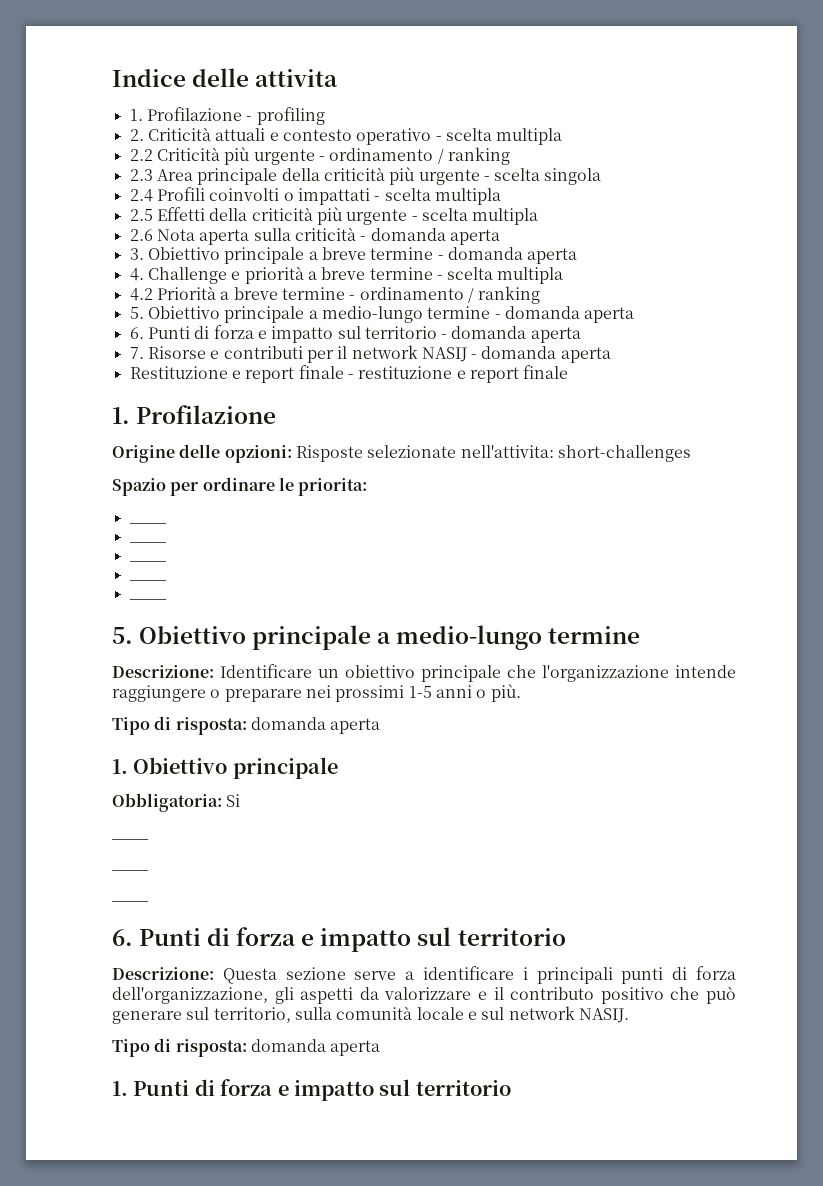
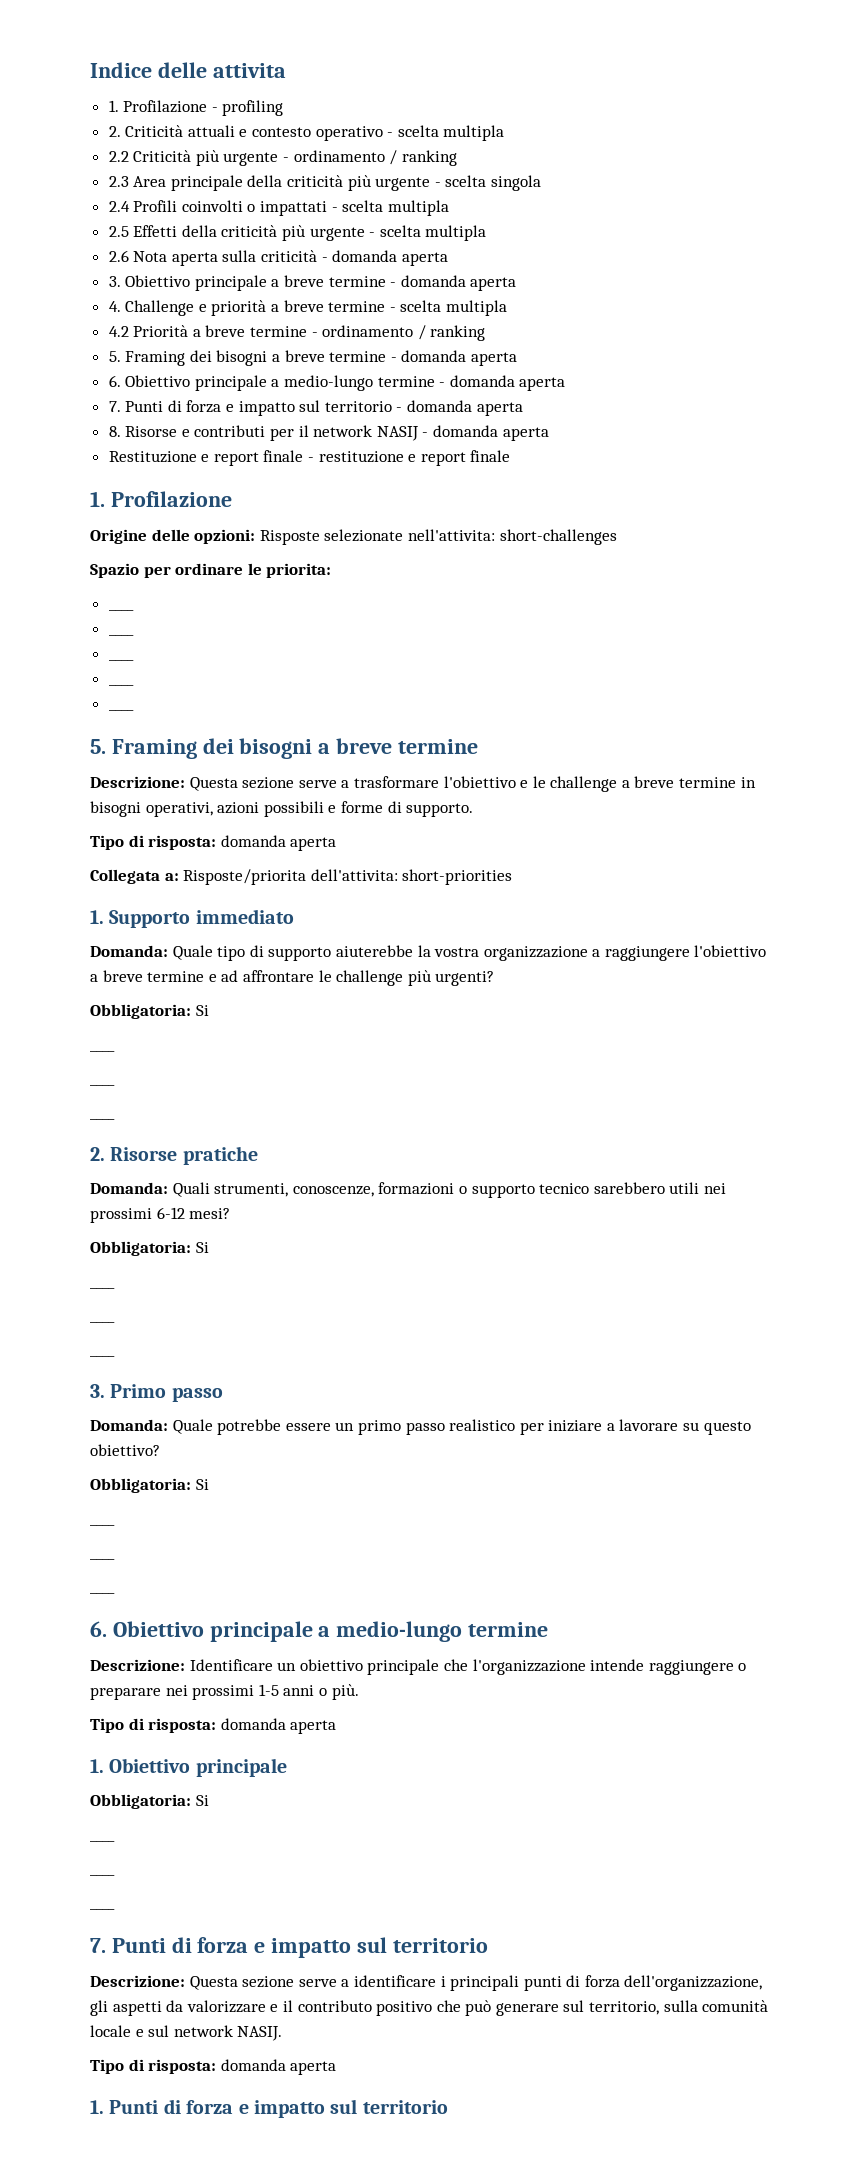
(144, 313) none -> [125,350,518,366] [108,375,121,387] Framing dei bisogni a breve termine - domanda aperta // 6.
[129,327,144,339] 6. -> [108,401,121,412] 7.
[129,347,144,359] 7. -> [108,426,121,437] 8.
(133, 635) none -> [111,738,478,759] [90,776,756,792] [90,801,474,817] [90,835,337,851] [90,869,513,885] [90,909,294,928] [90,945,767,961] [90,970,495,986] [90,1004,209,1019] [90,1050,115,1052] [90,1084,115,1086] [90,1118,115,1120] [90,1146,258,1165] [90,1182,726,1198] [90,1207,231,1223] [90,1241,209,1256] [90,1287,115,1289] [90,1321,115,1323] [90,1355,115,1357] [90,1384,223,1402] [90,1419,751,1435] [90,1444,160,1456] [90,1478,209,1493] [90,1524,115,1526] [90,1558,115,1560] [90,1592,115,1594] [90,1621,107,1637] Framing dei bisogni a breve termine // Descrizione: Questa sezione serve a trasformare l'obiettivo e le challenge a breve termine in bisogni operativi, azioni possibili e forme di supporto. // Tipo di risposta: domanda aperta // Collegata a: Risposte/priorita dell'attivita: short-priorities // 1. Supporto immediato // Domanda: Quale tipo di supporto aiuterebbe la vostra organizzazione a raggiungere l'obiettivo a breve termine e ad affrontare le challenge più urgenti? // Obbligatoria: Si // ____ // ____ // ____ // 2. Risorse pratiche // Domanda: Quali strumenti, conoscenze, formazioni o supporto tecnico sarebbero utili nei prossimi 6-12 mesi? // Obbligatoria: Si // ____ // ____ // ____ // 3. Primo passo // Domanda: Quale potrebbe essere un primo passo realistico per iniziare a lavorare su questo obiettivo? // Obbligatoria: Si // ____ // ____ // ____ // 6.
[112,929,133,946] 6. -> [90,1938,106,1953] 7.

